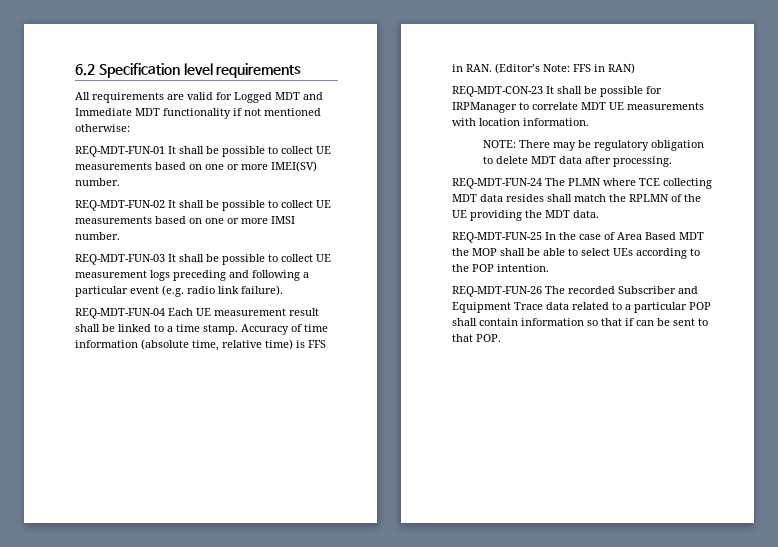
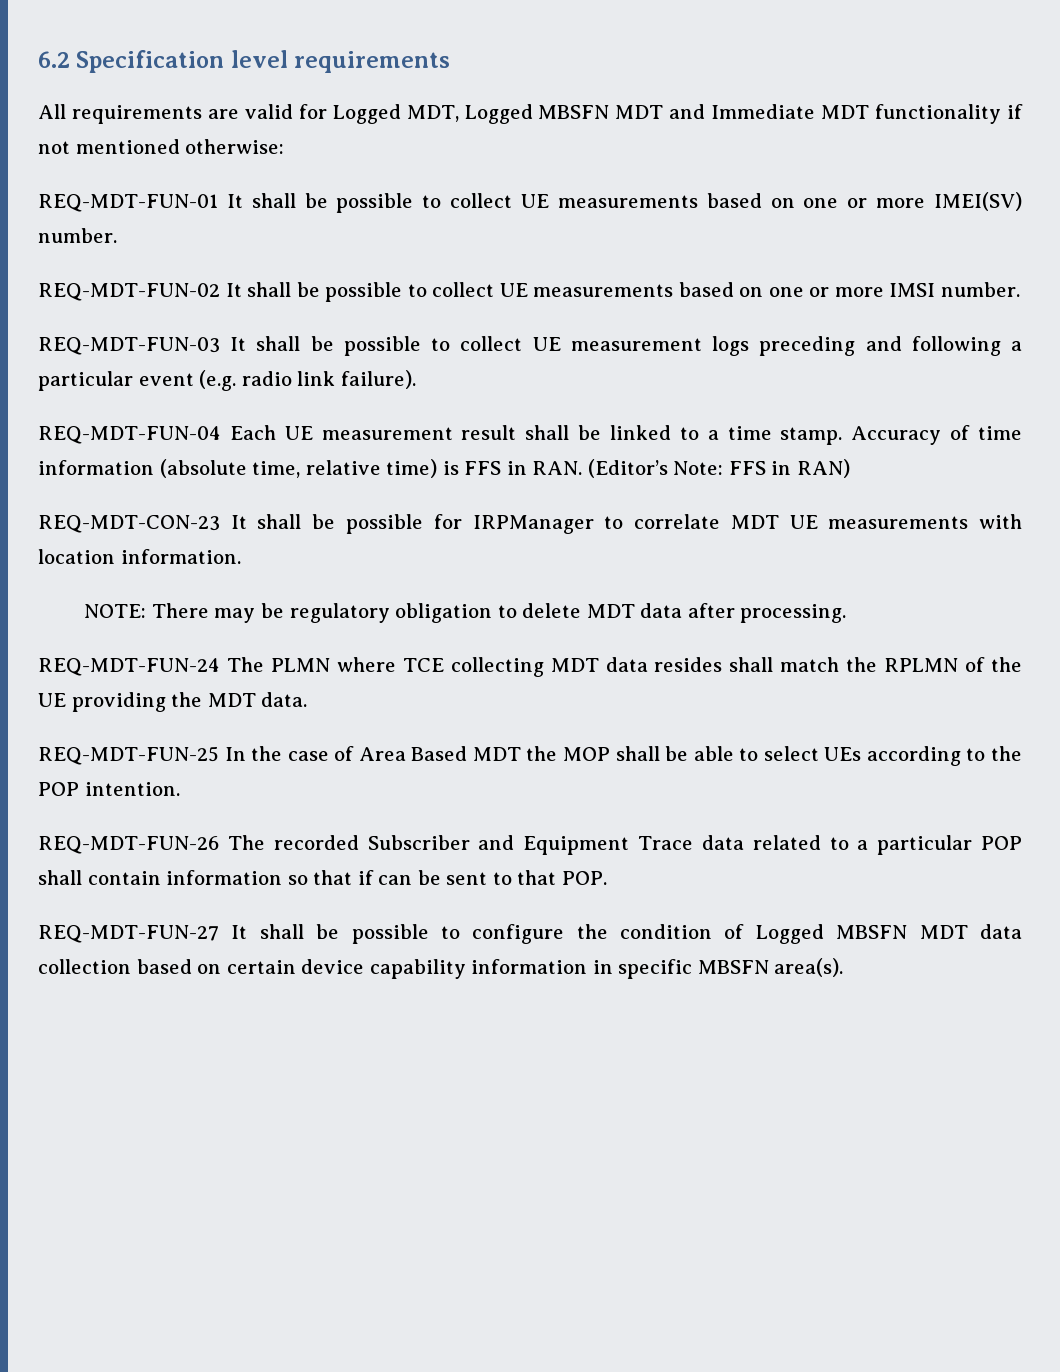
(272, 97) none -> [406,104,610,124] MDT, Logged MBSFN
(501, 338) none -> [38,924,1022,944] [38,958,844,979] // REQ-MDT-FUN-27 It shall be possible to configure the condition of Logged MBSFN MDT data collection based on certain device capability information in specific MBSFN area(s).

